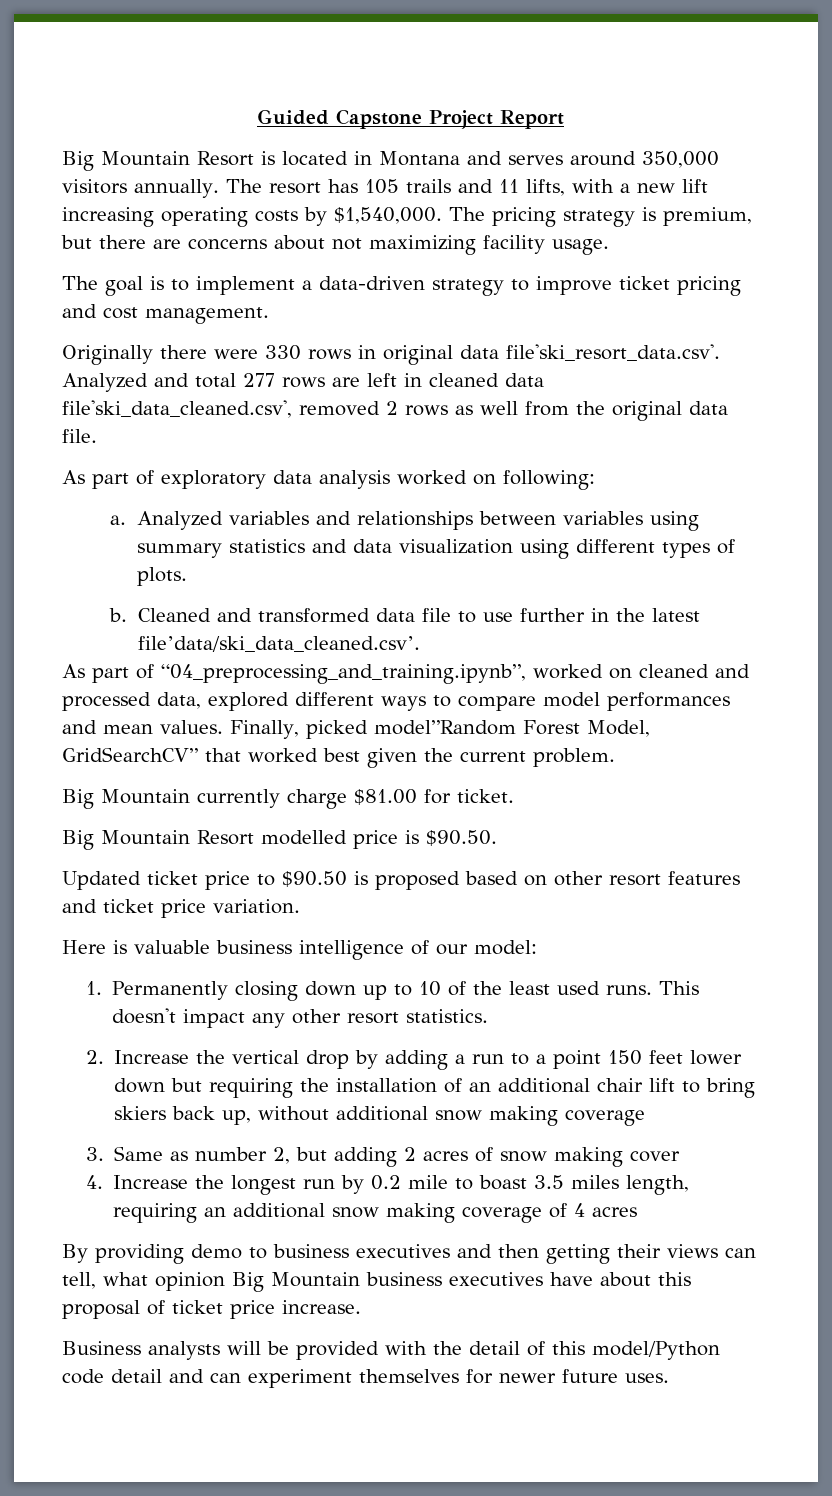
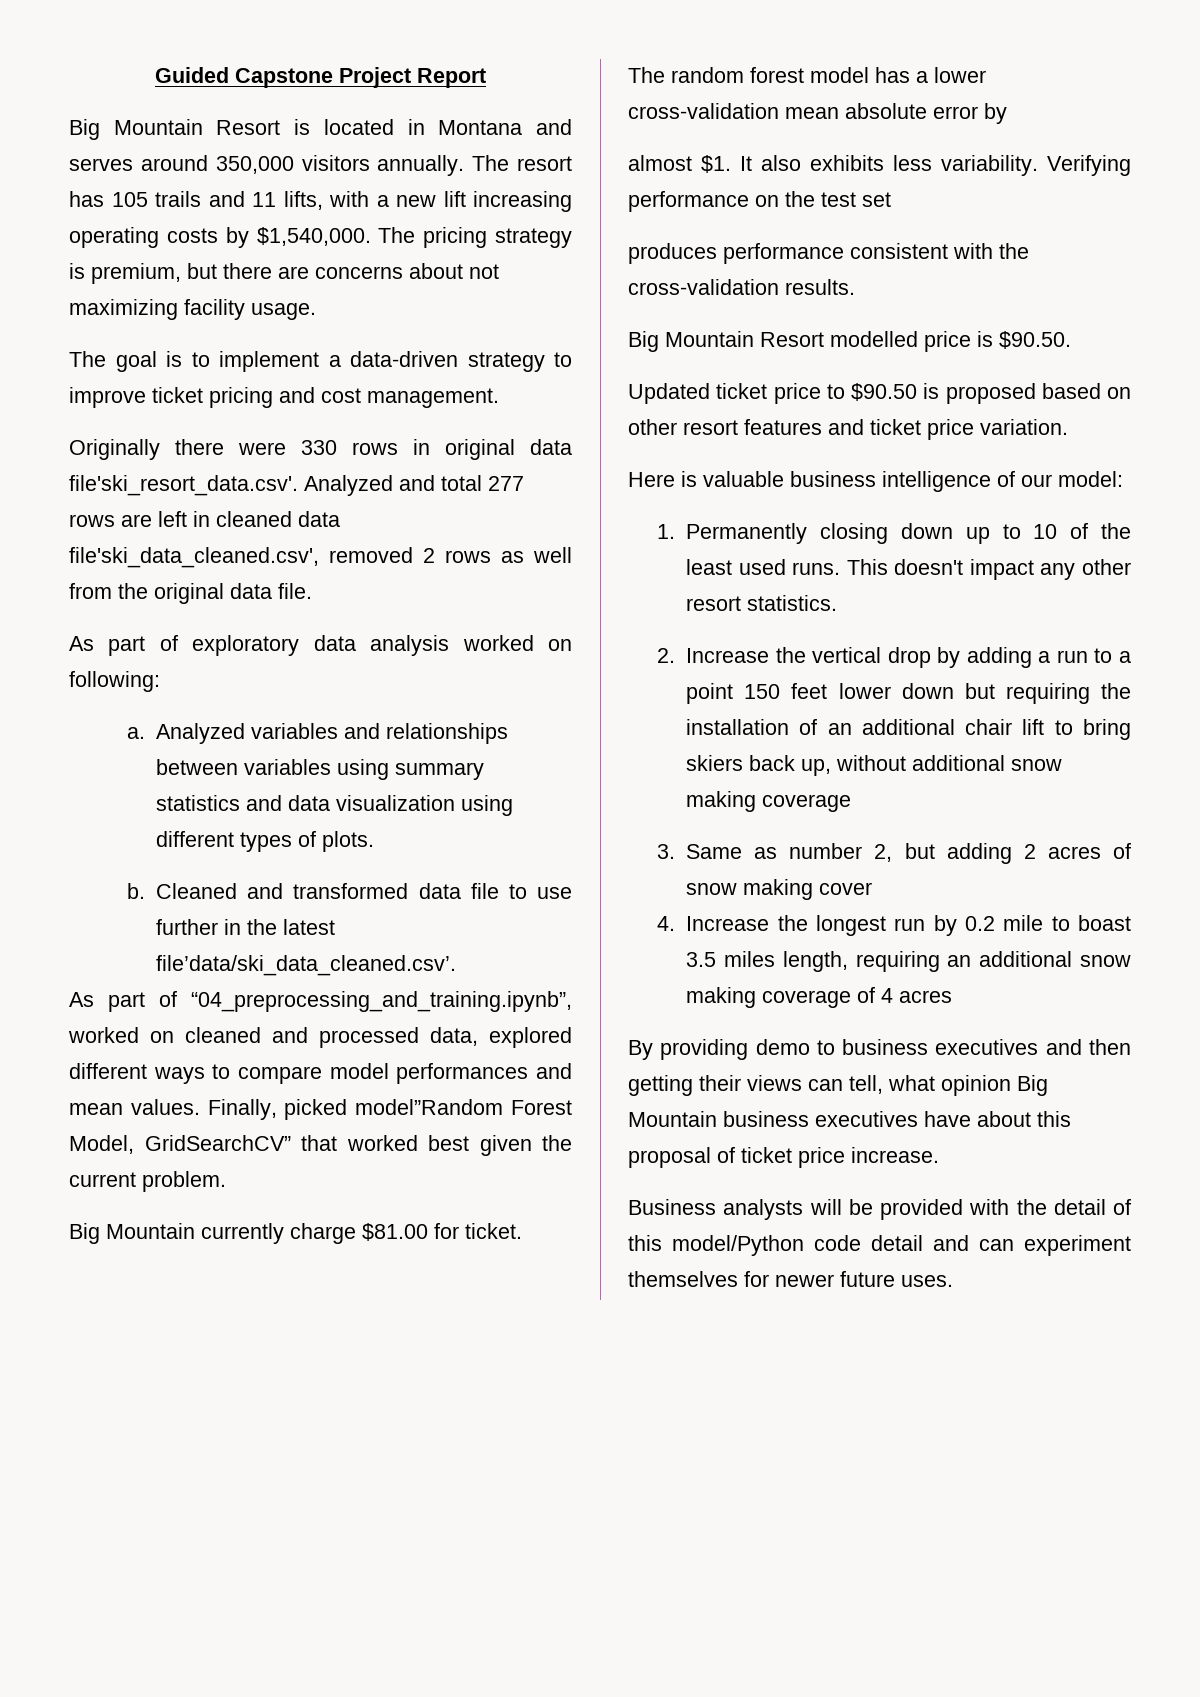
(514, 796) none -> [628,67,986,83] [628,103,1007,124] [628,155,1131,176] [628,191,891,212] [628,243,1029,264] [628,279,855,295] // The random forest model has a lower cross-validation mean absolute error by // almost $1. It also exhibits less variability. Verifying performance on the test set // produces performance consistent with the cross-validation results.

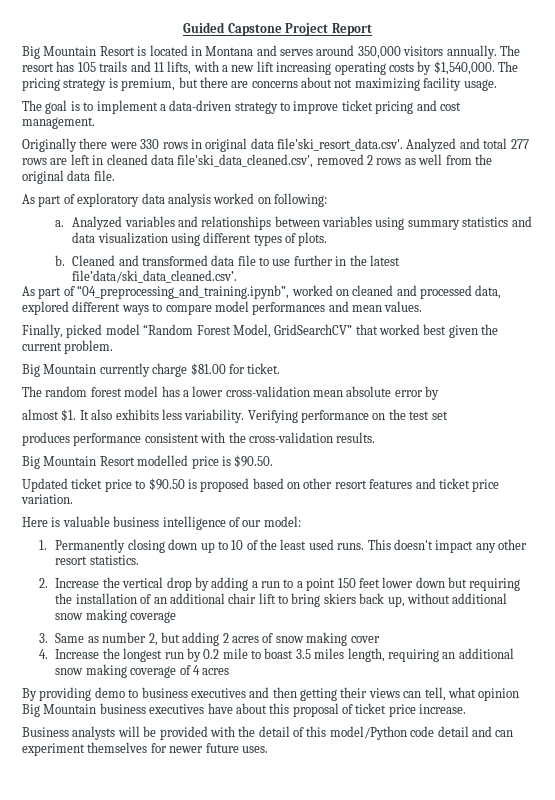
(200, 1107) none -> (423, 306) //
[355,1099,504,1115] model”Random -> [105,324,194,335] model “Random

